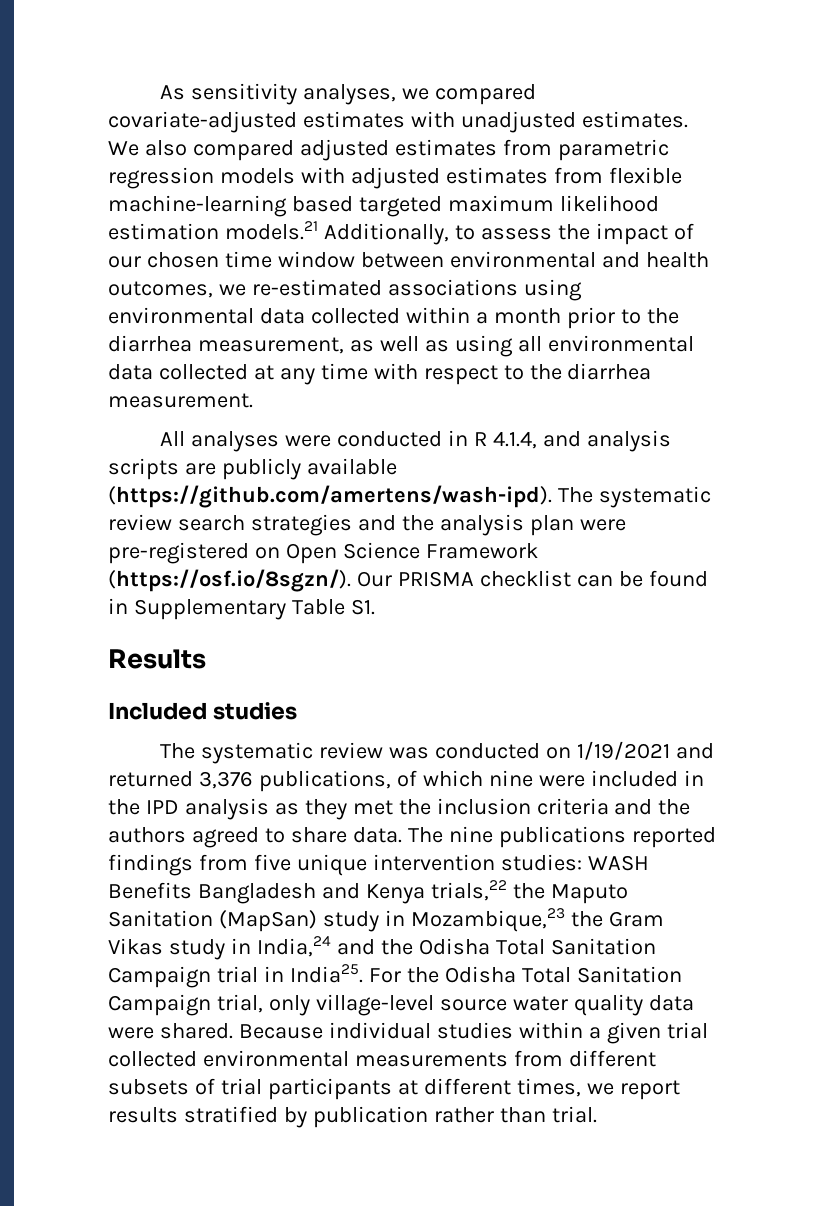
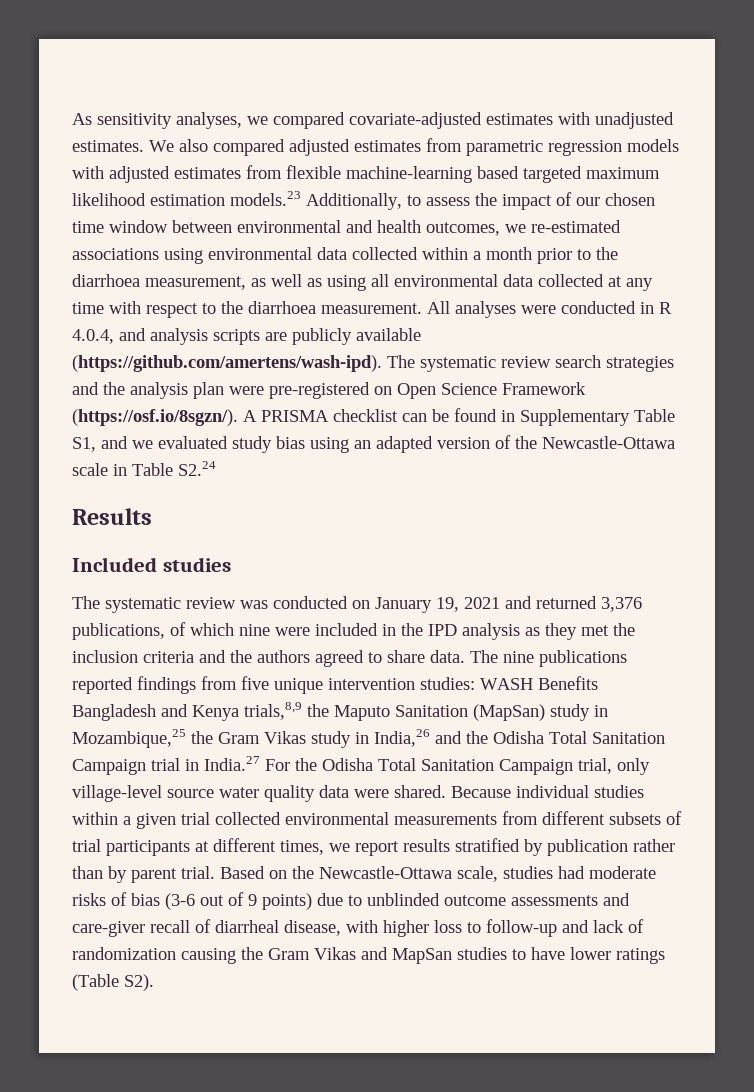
[224,221,318,240] models.21 -> [230,191,301,206] models.23
[108,335,192,352] diarrhea -> [72,274,140,287] diarrhoea
[567,363,652,380] diarrhea -> [248,301,316,314] diarrhoea
(253, 400) // -> (422, 308) none
[492,431,537,449] 4.1.4, -> [72,329,114,344] 4.0.4,
[356,571,392,587] Our -> [243,410,257,422] A
[350,599,375,615] S1. -> [72,435,675,453] [72,461,216,476] S1, and we evaluated study bias using an adapted version of the Newcastle-Ottawa scale in Table S2.24
[576,741,670,760] 1/19/2021 -> [375,597,500,613] January 19, 2021
[430,880,507,901] trials,22 -> [244,702,302,720] trials,8,9
[410,908,565,932] Mozambique,23 -> [72,729,186,748] Mozambique,25
[256,936,331,957] India,24 -> [374,729,430,747] India,26
[289,964,363,983] India25. -> [204,756,260,771] India.27
[551,1106,597,1123] trial. -> [108,866,656,883] [72,892,630,910] [72,919,644,937] [72,947,665,964] [72,974,154,991] by parent trial. Based on the Newcastle-Ottawa scale, studies had moderate risks of bias (3-6 out of 9 points) due to unblinded outcome assessments and care-giver recall of diarrheal disease, with higher loss to follow-up and lack of randomization causing the Gram Vikas and MapSan studies to have lower ratings (Table S2).

